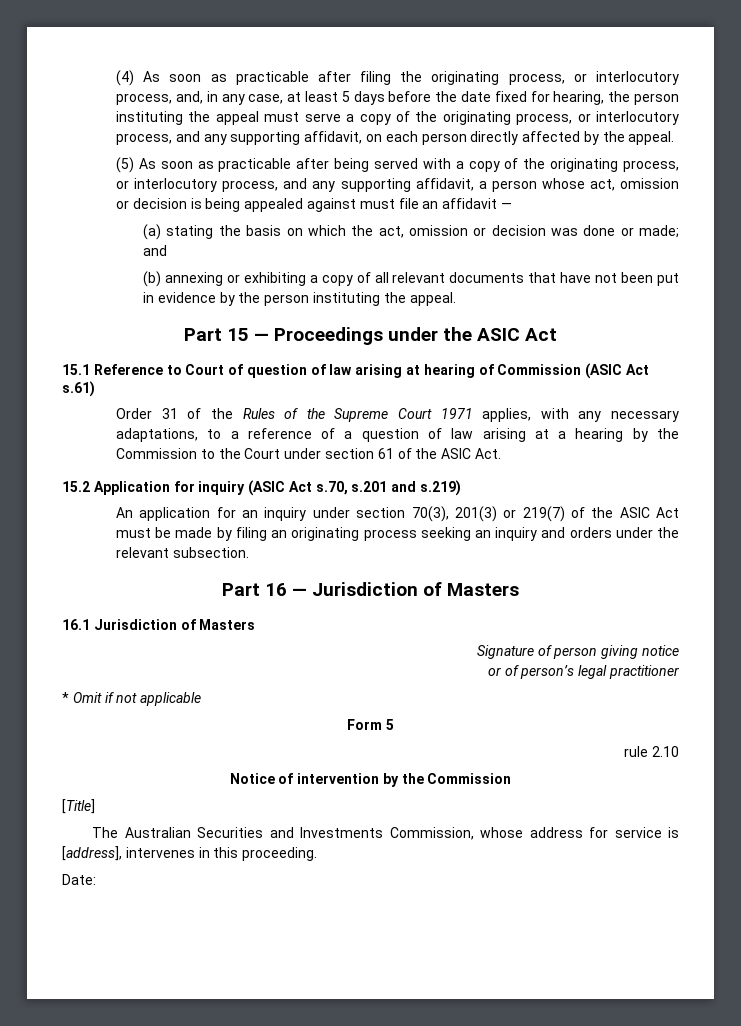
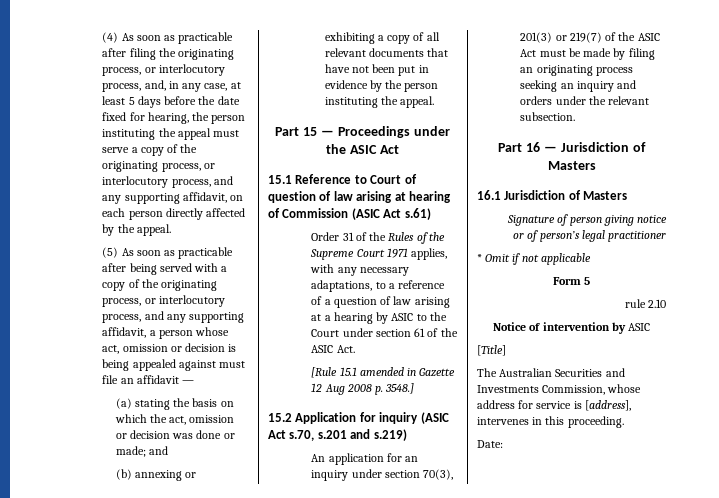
[657,428,680,439] [116,448,198,459] the Commission -> [391,313,414,321] ASIC
(501, 453) none -> [311,367,456,378] [311,383,415,395] // [Rule 15.1 amended in Gazette 12 Aug 2008 p. 3548.]
[401,773,512,784] the Commission -> [627,323,650,331] ASIC

